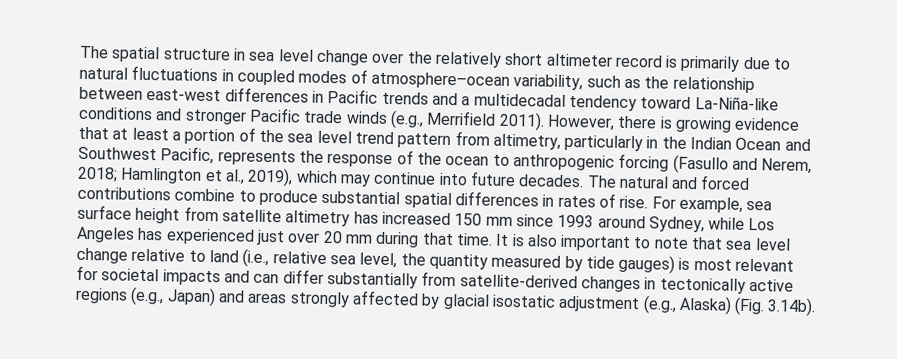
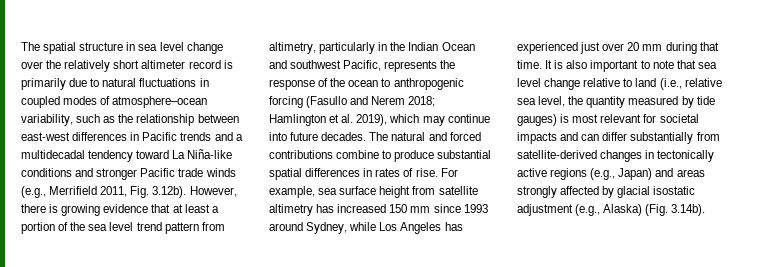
[694,96,779,111] La-Niña-like -> [172,149,233,159] La Niña-like
[498,111,545,131] 2011). -> [100,186,187,198] 2011, Fig. 3.12b).
[78,146,157,161] Southwest -> [290,60,342,69] southwest
[761,158,813,175] Nerem, -> [371,96,406,105] Nerem
[224,169,245,185] al., -> [341,114,354,123] al.

